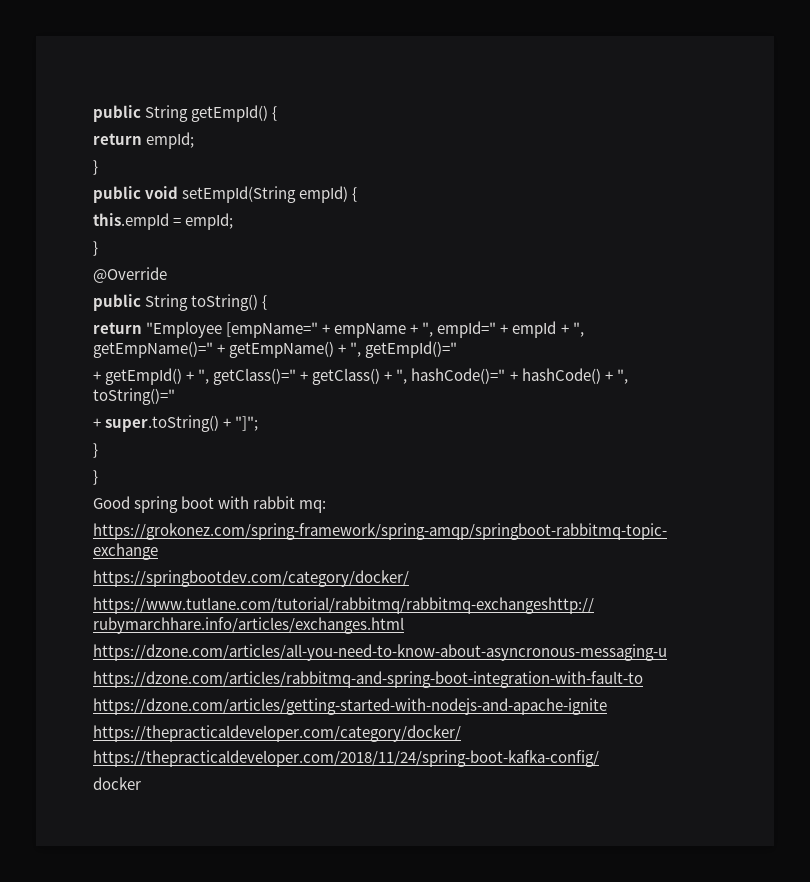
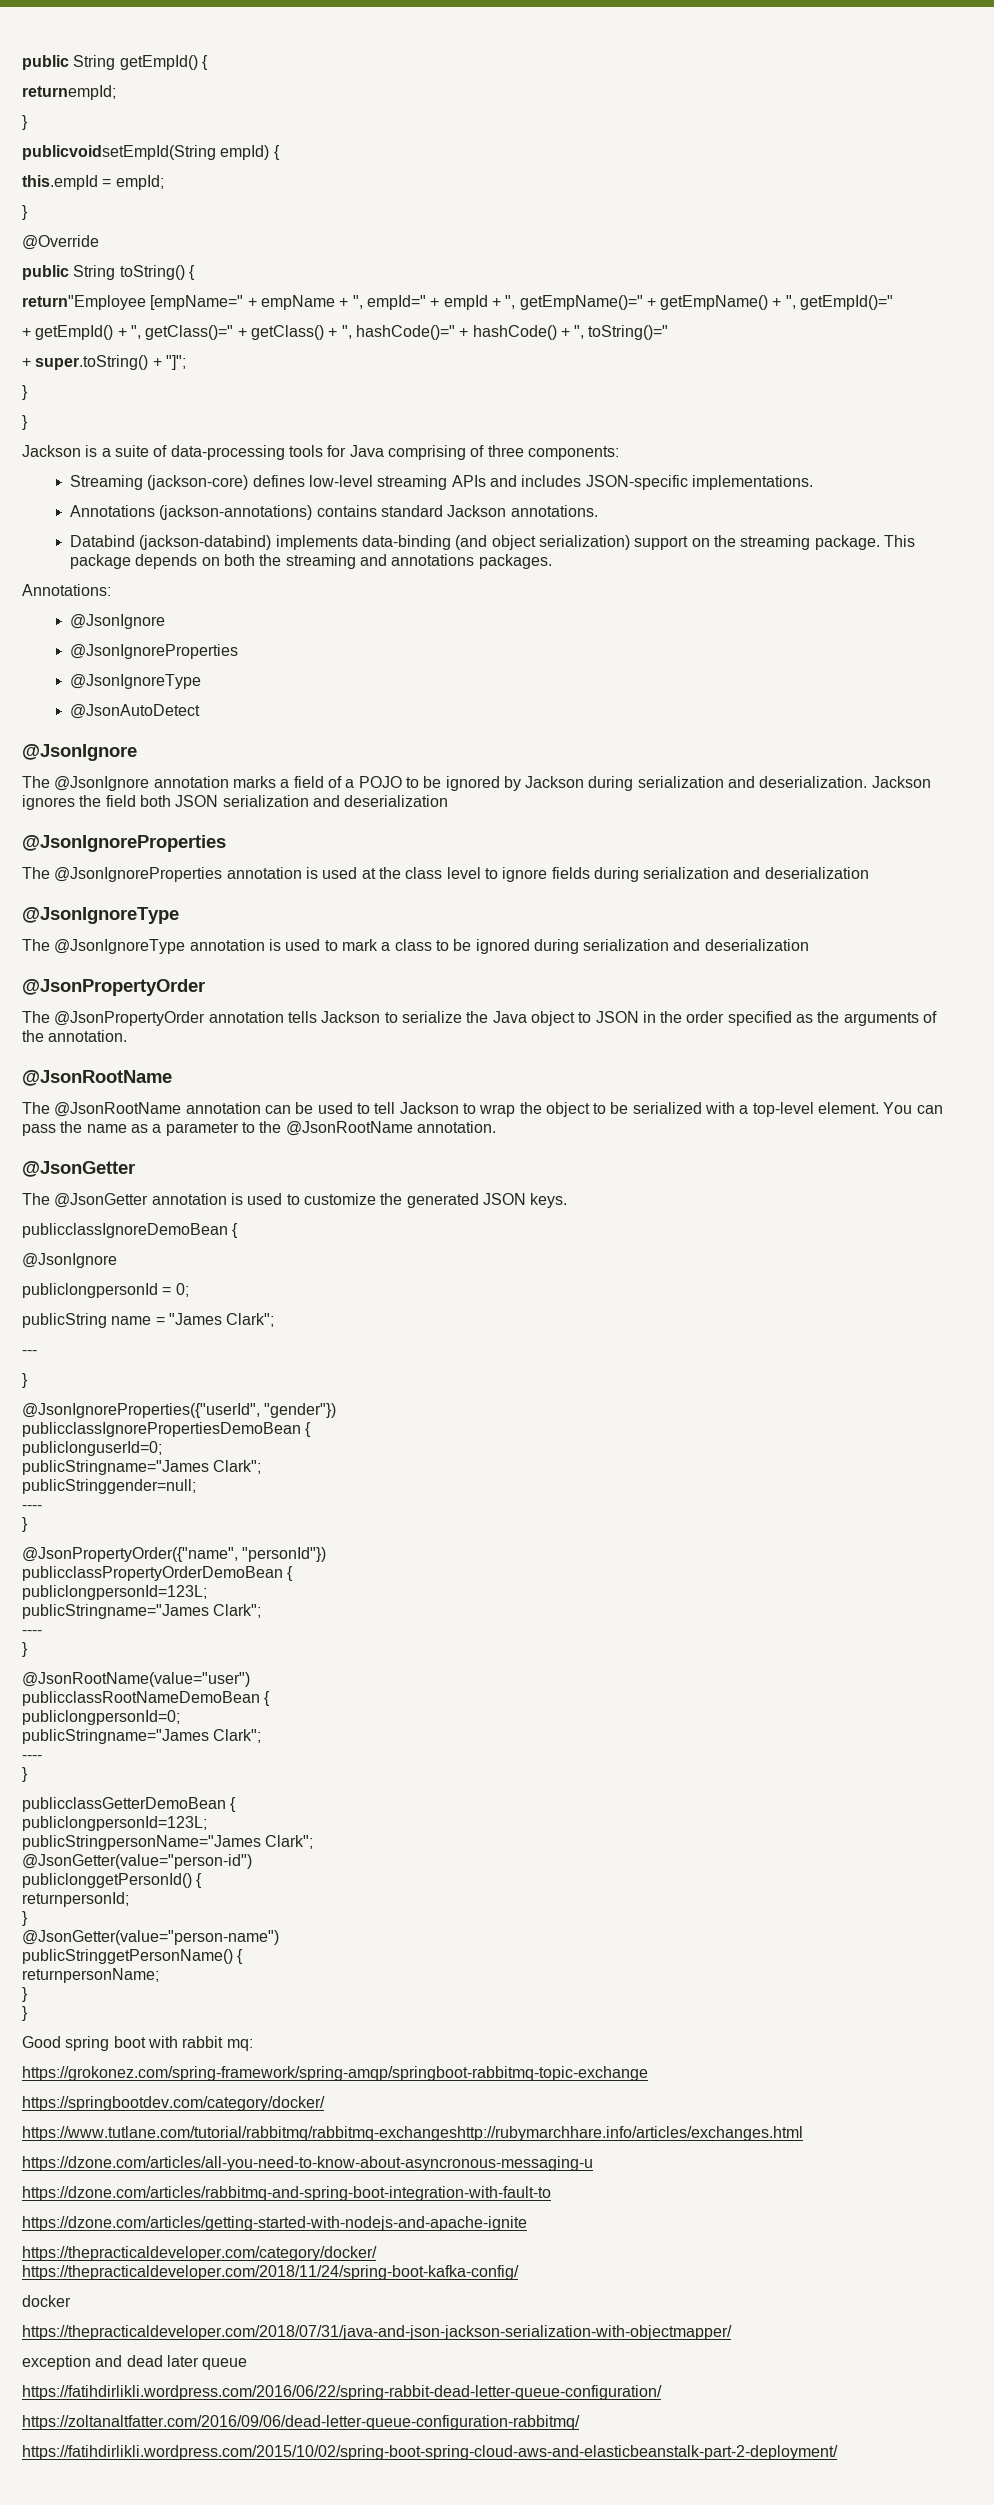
[93,132,195,149] [93,160,98,175] [93,186,297,203] return empId; // } // public void setEmpId(String -> [22,85,116,100] [22,115,28,130] [22,145,216,160] returnempId; // } // publicvoidsetEmpId(String
[93,321,223,338] return "Employee -> [22,295,146,310] return"Employee
(98, 477) none -> [22,445,619,460] [69,475,813,490] [69,505,598,520] [69,535,915,550] [69,554,552,569] [22,584,111,596] [69,614,165,629] [69,644,238,659] [69,674,201,689] [69,704,200,719] [22,744,137,761] [22,776,931,791] [22,795,449,810] [22,835,226,852] [22,867,869,882] [22,907,179,924] [22,939,809,954] [22,979,205,996] [22,1011,938,1026] [22,1030,128,1042] [22,1070,172,1086] [22,1102,943,1117] [22,1121,496,1136] [22,1161,135,1177] [22,1193,568,1208] [22,1223,239,1238] [22,1253,117,1268] [22,1283,189,1298] [22,1313,275,1328] [22,1350,37,1355] [22,1373,28,1388] [22,1403,337,1418] [22,1422,312,1437] [22,1441,162,1456] [22,1460,262,1475] [22,1479,196,1494] [22,1505,42,1510] [22,1517,28,1532] [22,1547,327,1562] [22,1566,294,1581] [22,1585,207,1600] [22,1604,262,1619] [22,1630,42,1635] [22,1642,28,1657] [22,1672,250,1687] [22,1691,271,1706] [22,1710,180,1725] [22,1729,262,1744] [22,1755,42,1760] [22,1767,28,1782] [22,1797,237,1812] [22,1816,207,1831] [22,1835,314,1850] [22,1854,252,1869] [22,1873,203,1888] [22,1892,129,1907] [22,1911,28,1926] [22,1930,279,1945] [22,1949,244,1964] [22,1968,159,1983] [22,1987,28,2002] [22,2006,28,2021] // Jackson is a suite of data-processing tools for Java comprising of three components: // Streaming (jackson-core) defines low-level streaming APIs and includes JSON-specific implementations. // Annotations (jackson-annotations) contains standard Jackson annotations. // Databind (jackson-databind) implements data-binding (and object serialization) support on the streaming package. This package depends on both the streaming and annotations packages. // Annotations: // @JsonIgnore // @JsonIgnoreProperties // @JsonIgnoreType // @JsonAutoDetect // @JsonIgnore // The @JsonIgnore annotation marks a field of a POJO to be ignored by Jackson during serialization and deserialization. Jackson ignores the field both JSON serialization and deserialization // @JsonIgnoreProperties // The @JsonIgnoreProperties annotation is used at the class level to ignore fields during serialization and deserialization // @JsonIgnoreType // The @JsonIgnoreType annotation is used to mark a class to be ignored during serialization and deserialization // @JsonPropertyOrder // The @JsonPropertyOrder annotation tells Jackson to serialize the Java object to JSON in the order specified as the arguments of the annotation. // @JsonRootName // The @JsonRootName annotation can be used to tell Jackson to wrap the object to be serialized with a top-level element. You can pass the name as a parameter to the @JsonRootName annotation. // @JsonGetter // The @JsonGetter annotation is used to customize the generated JSON keys. // publicclassIgnoreDemoBean { // @JsonIgnore // publiclongpersonId = 0; // publicString name = "James Clark"; // --- // } // @JsonIgnoreProperties({"userId", "gender"}) // publicclassIgnorePropertiesDemoBean { // publiclonguserId=0; // publicStringname="James Clark"; // publicStringgender=null; // ---- // } // @JsonPropertyOrder({"name", "personId"}) // publicclassPropertyOrderDemoBean { // publiclongpersonId=123L; // publicStringname="James Clark"; // ---- // } // @JsonRootName(value="user") // publicclassRootNameDemoBean { // publiclongpersonId=0; // publicStringname="James Clark"; // ---- // } // publicclassGetterDemoBean { // publiclongpersonId=123L; // publicStringpersonName="James Clark"; // @JsonGetter(value="person-id") // publiclonggetPersonId() { // returnpersonId; // } // @JsonGetter(value="person-name") // publicStringgetPersonName() { // returnpersonName; // } // }
(141, 783) none -> [22,2325,732,2340] [22,2355,248,2370] [22,2385,662,2400] [22,2415,580,2430] [22,2445,838,2460] // https://thepracticaldeveloper.com/2018/07/31/java-and-json-jackson-serialization-with-objectmapper/ // exception and dead later queue // https://fatihdirlikli.wordpress.com/2016/06/22/spring-rabbit-dead-letter-queue-configuration/ // https://zoltanaltfatter.com/2016/09/06/dead-letter-queue-configuration-rabbitmq/ // https://fatihdirlikli.wordpress.com/2015/10/02/spring-boot-spring-cloud-aws-and-elasticbeanstalk-part-2-deployment/

